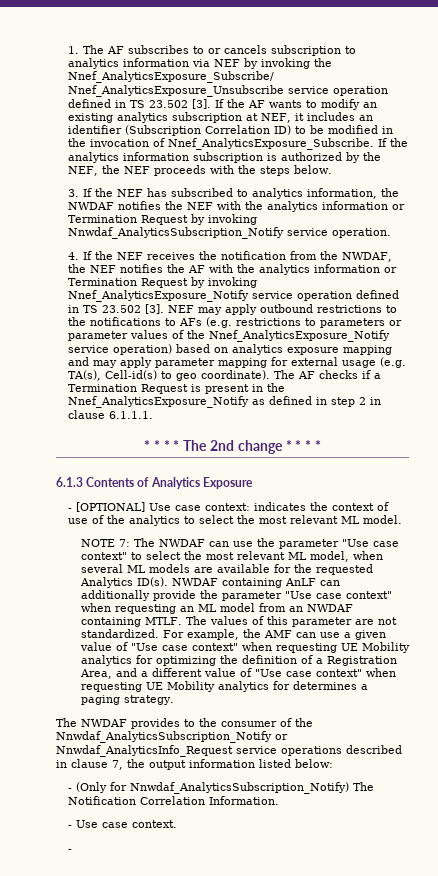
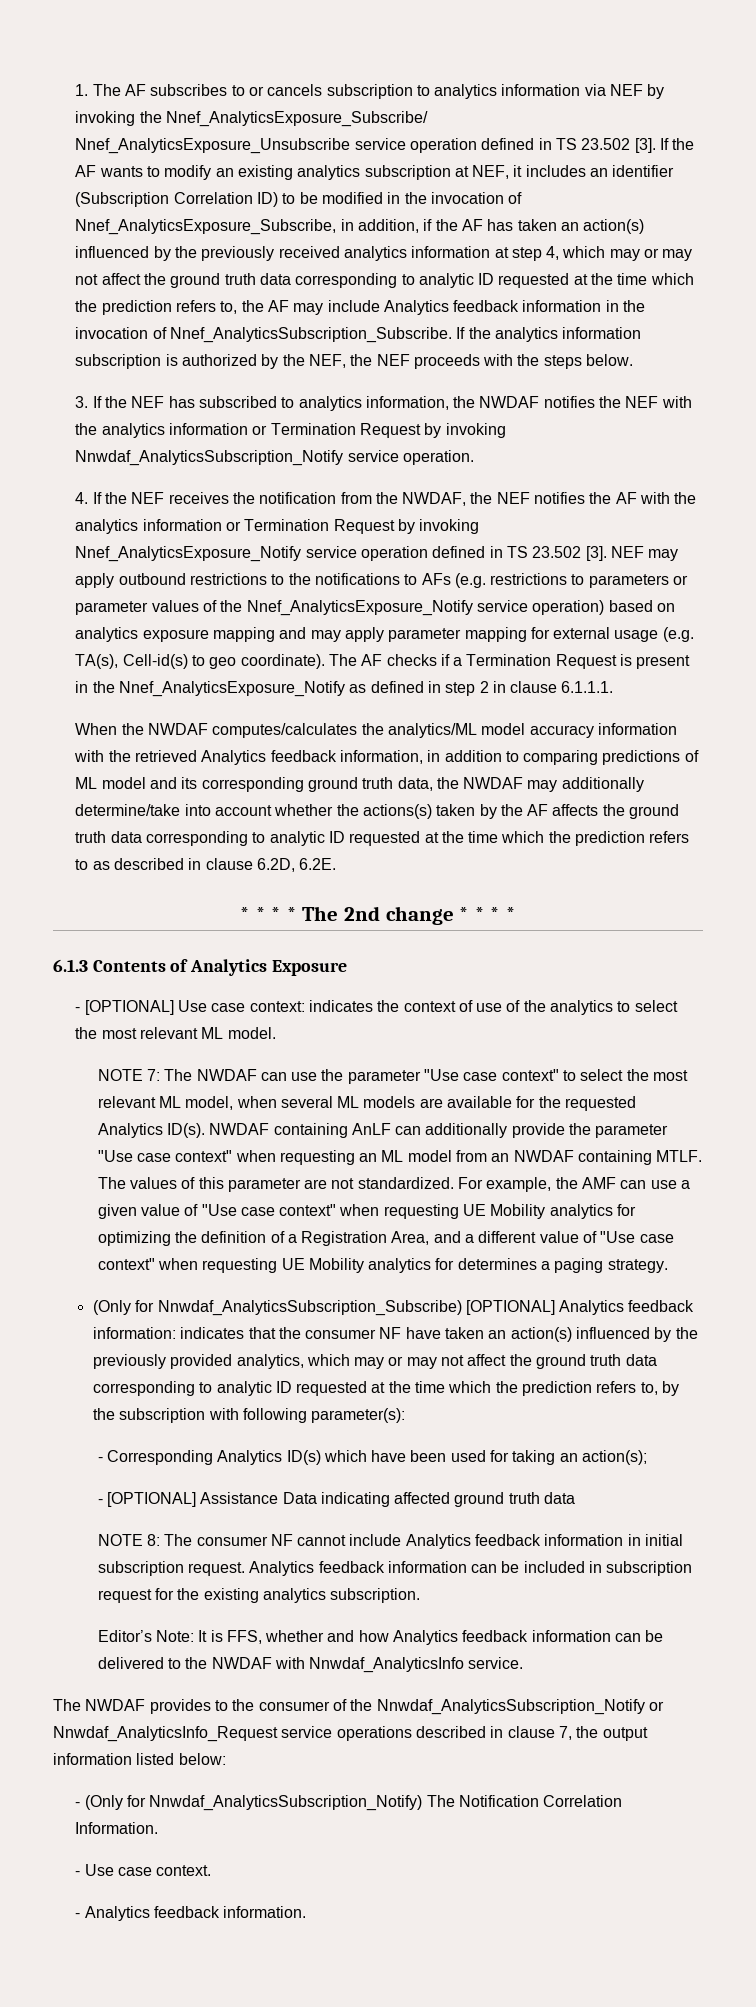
[168,138,375,150] Nnef_AnalyticsExposure_Subscribe. -> [75,219,645,235] [75,246,693,261] [75,273,694,288] [75,300,646,315] [75,327,452,343] Nnef_AnalyticsExposure_Subscribe, in addition, if the AF has taken an action(s) influenced by the previously received analytics information at step 4, which may or may not affect the ground truth data corresponding to analytic ID requested at the time which the prediction refers to, the AF may include Analytics feedback information in the invocation of Nnef_AnalyticsSubscription_Subscribe.
(154, 415) none -> [75,723,677,738] [74,750,699,765] [75,777,644,792] [75,804,680,819] [75,831,690,846] [75,858,337,872] // When the NWDAF computes/calculates the analytics/ML model accuracy information with the retrieved Analytics feedback information, in addition to comparing predictions of ML model and its corresponding ground truth data, the NWDAF may additionally determine/take into account whether the actions(s) taken by the AF affects the ground truth data corresponding to analytic ID requested at the time which the prediction refers to as described in clause 6.2D, 6.2E.
(174, 700) none -> [92,1300,695,1316] [92,1327,698,1342] [92,1354,657,1369] [92,1381,680,1396] [92,1408,406,1423] [97,1450,648,1465] [97,1492,576,1507] [97,1534,684,1549] [97,1561,693,1576] [97,1588,421,1603] [97,1630,664,1645] [97,1657,524,1673] // (Only for Nnwdaf_AnalyticsSubscription_Subscribe) [OPTIONAL] Analytics feedback information: indicates that the consumer NF have taken an action(s) influenced by the previously provided analytics, which may or may not affect the ground truth data corresponding to analytic ID requested at the time which the prediction refers to, by the subscription with following parameter(s): // - Corresponding Analytics ID(s) which have been used for taking an action(s); // - [OPTIONAL] Assistance Data indicating affected ground truth data // NOTE 8: The consumer NF cannot include Analytics feedback information in initial subscription request. Analytics feedback information can be included in subscription request for the existing analytics subscription. // Editor’s Note: It is FFS, whether and how Analytics feedback information can be delivered to the NWDAF with Nnwdaf_AnalyticsInfo service.
(73, 850) none -> [84,1906,307,1921] Analytics feedback information.

